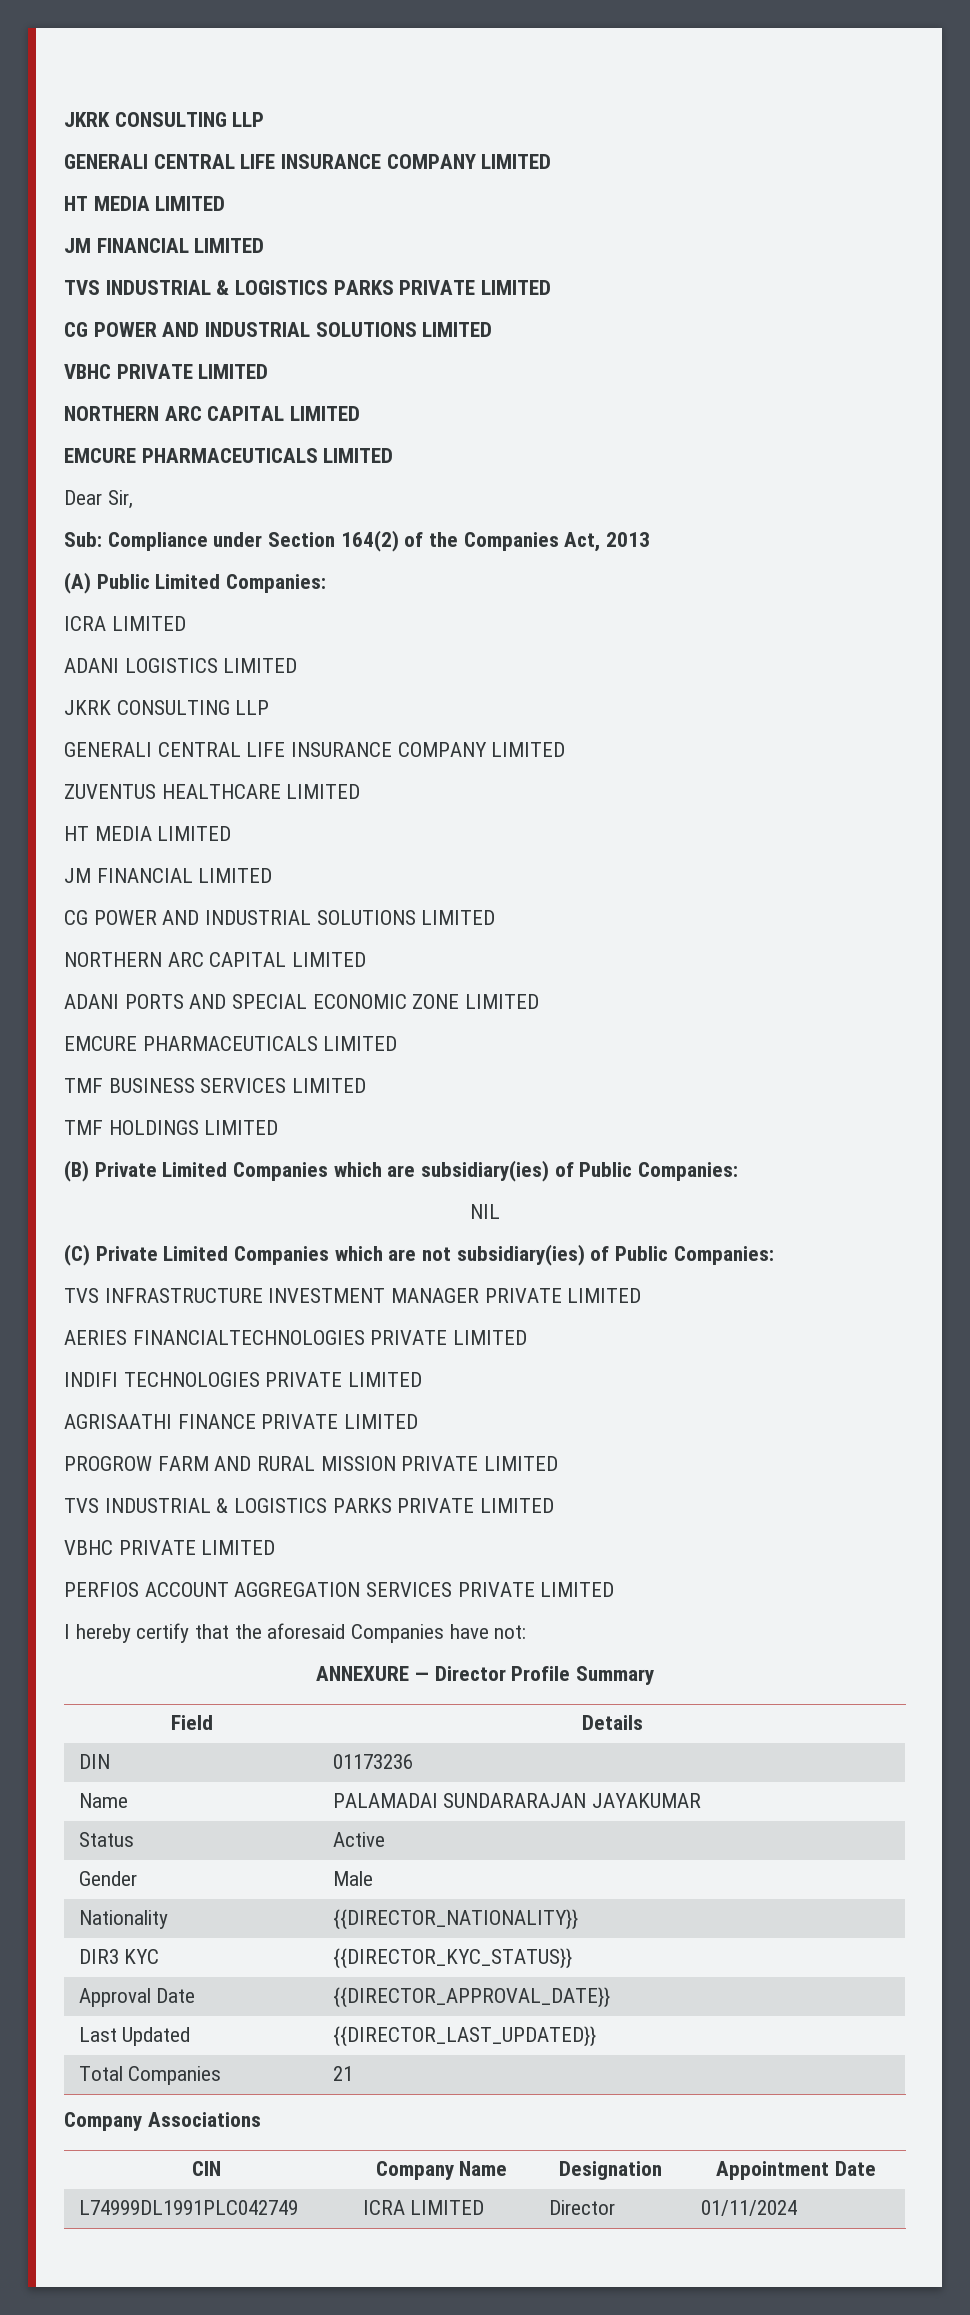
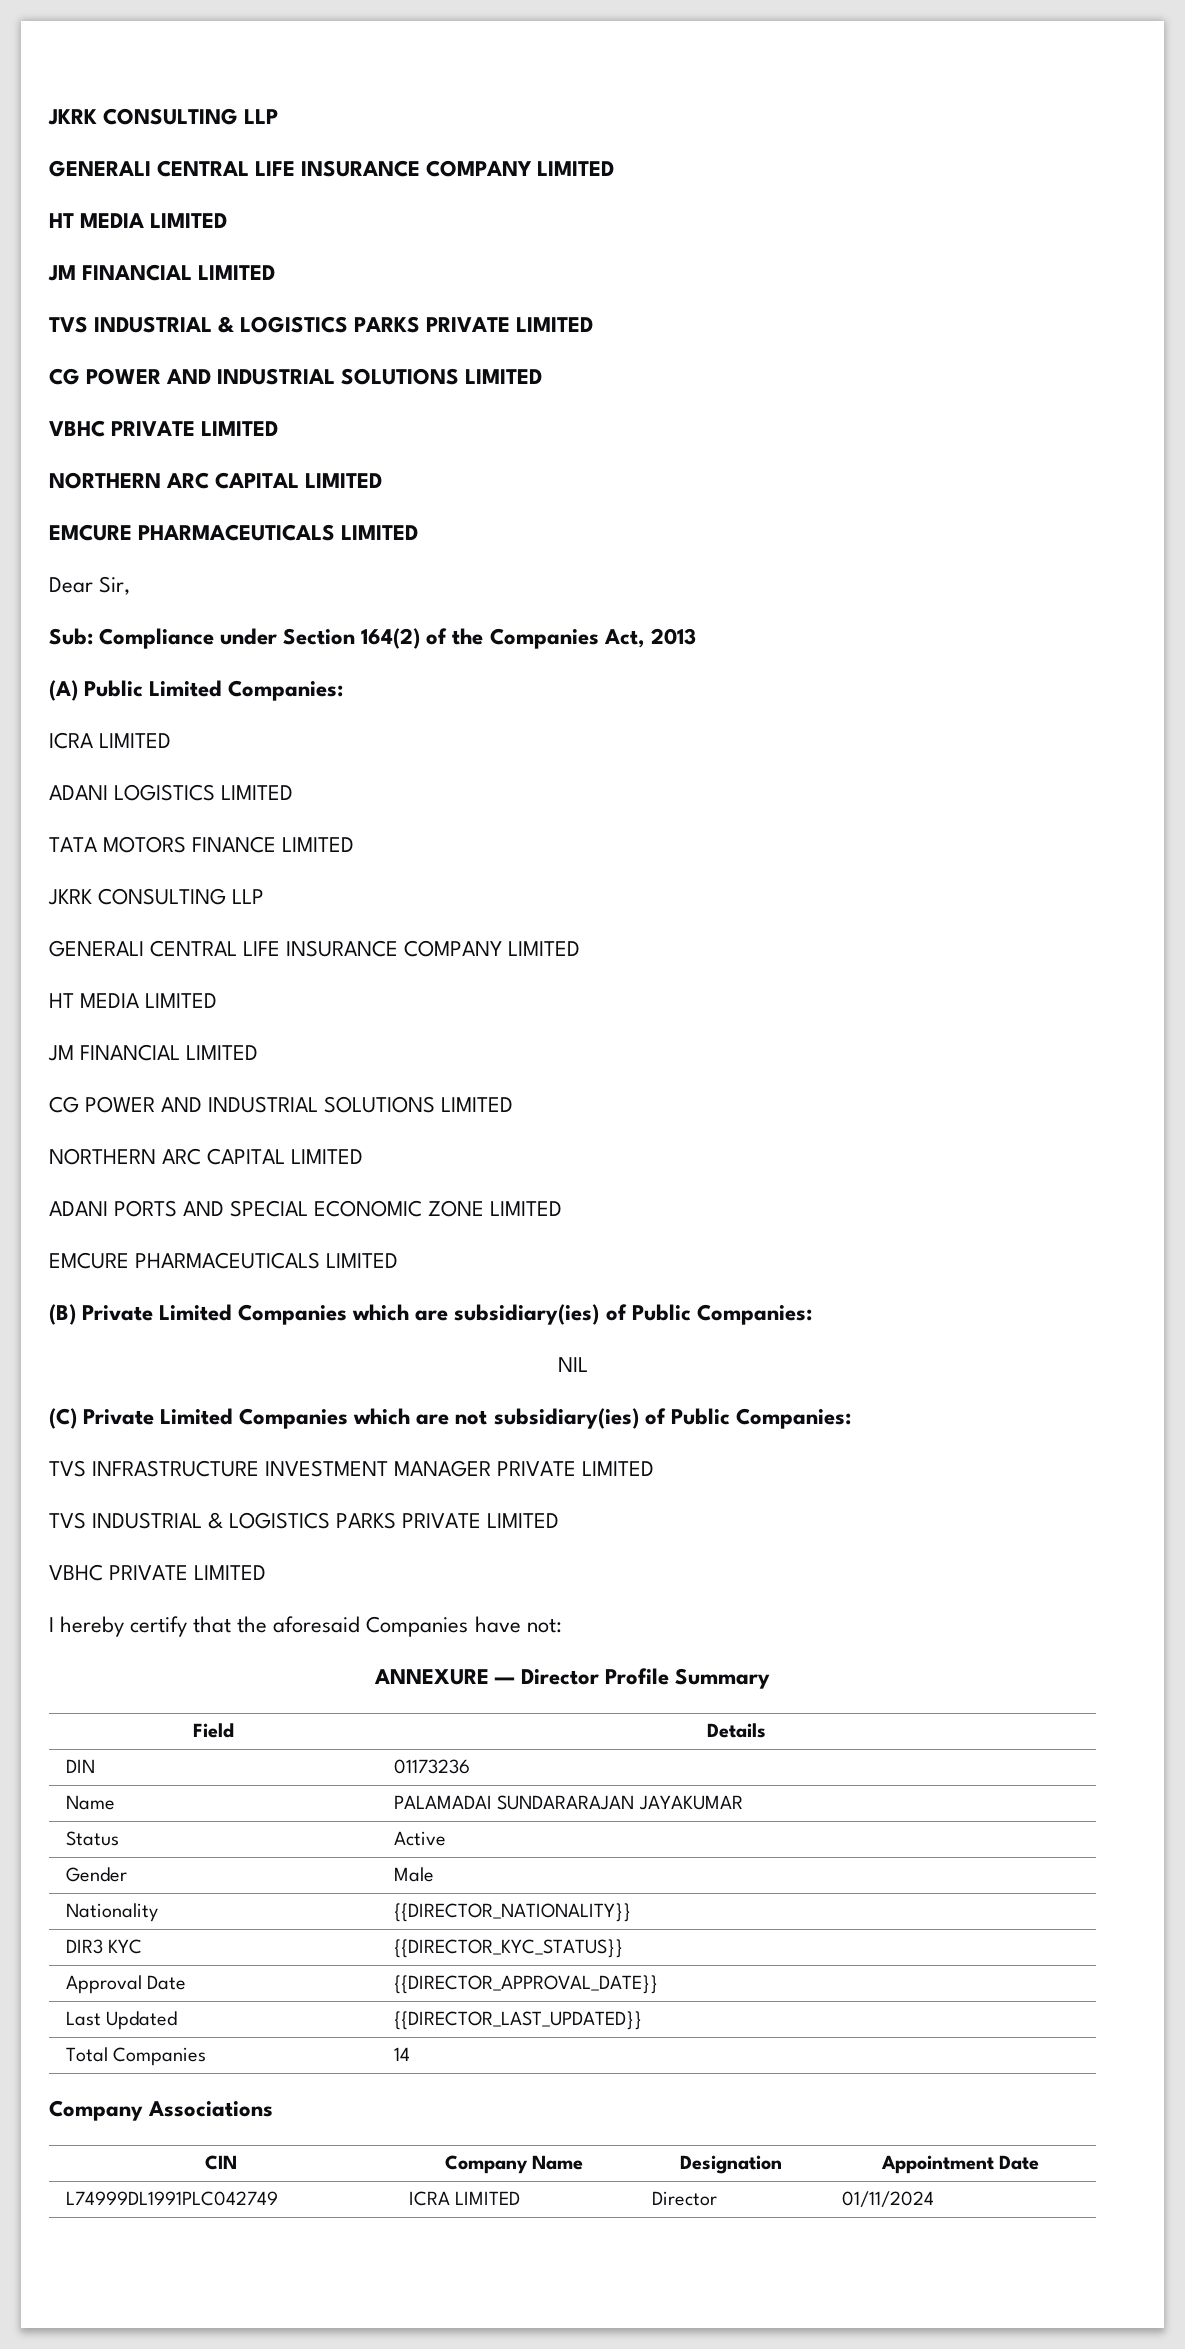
[64,700,270,715] [64,742,566,757] [64,784,361,799] // JKRK CONSULTING LLP // GENERALI CENTRAL LIFE INSURANCE COMPANY LIMITED // ZUVENTUS HEALTHCARE LIMITED -> [49,836,355,853] [48,888,265,905] [49,940,581,957] // TATA MOTORS FINANCE LIMITED // JKRK CONSULTING LLP // GENERALI CENTRAL LIFE INSURANCE COMPANY LIMITED
[64,1078,367,1093] [64,1120,279,1135] // TMF BUSINESS SERVICES LIMITED // TMF HOLDINGS LIMITED -> (399, 1260) none
[64,1330,528,1345] [64,1372,423,1387] [64,1414,419,1429] [64,1456,559,1471] // AERIES FINANCIALTECHNOLOGIES PRIVATE LIMITED // INDIFI TECHNOLOGIES PRIVATE LIMITED // AGRISAATHI FINANCE PRIVATE LIMITED // PROGROW FARM AND RURAL MISSION PRIVATE LIMITED -> (655, 1468) none
[64,1582,615,1597] // PERFIOS ACCOUNT AGGREGATION SERVICES PRIVATE LIMITED -> (267, 1572) none
[332,2066,353,2081] 21 -> [394,2047,411,2061] 14

